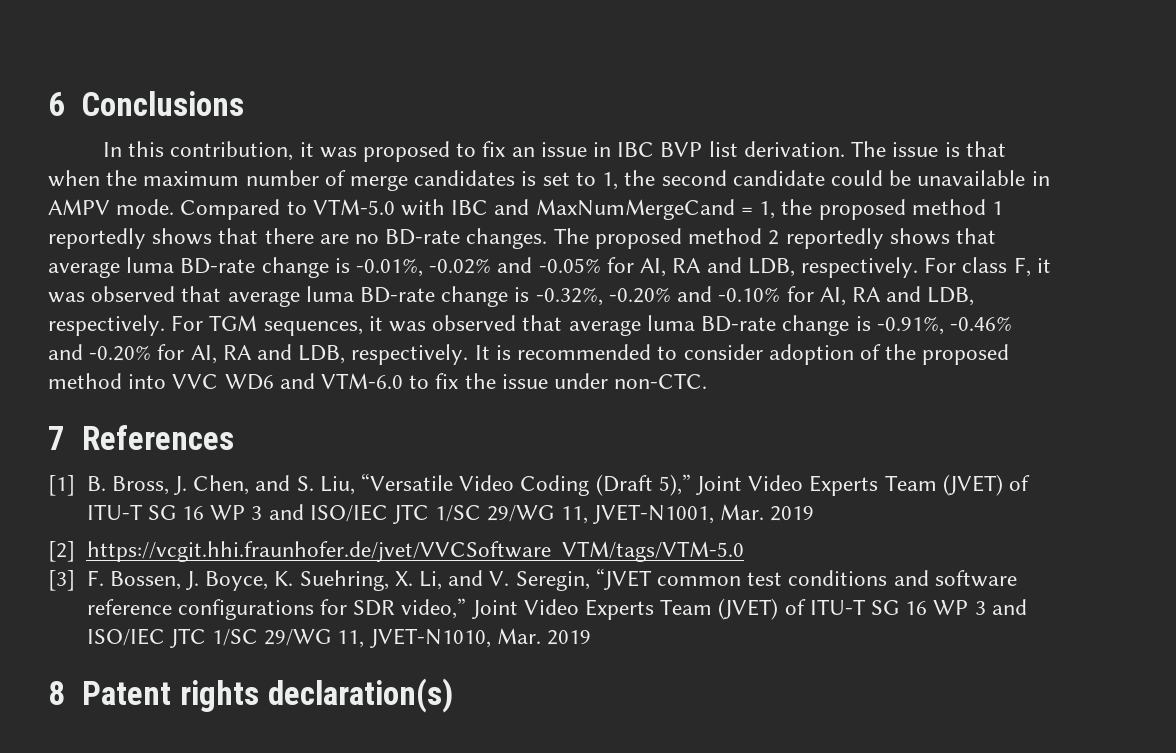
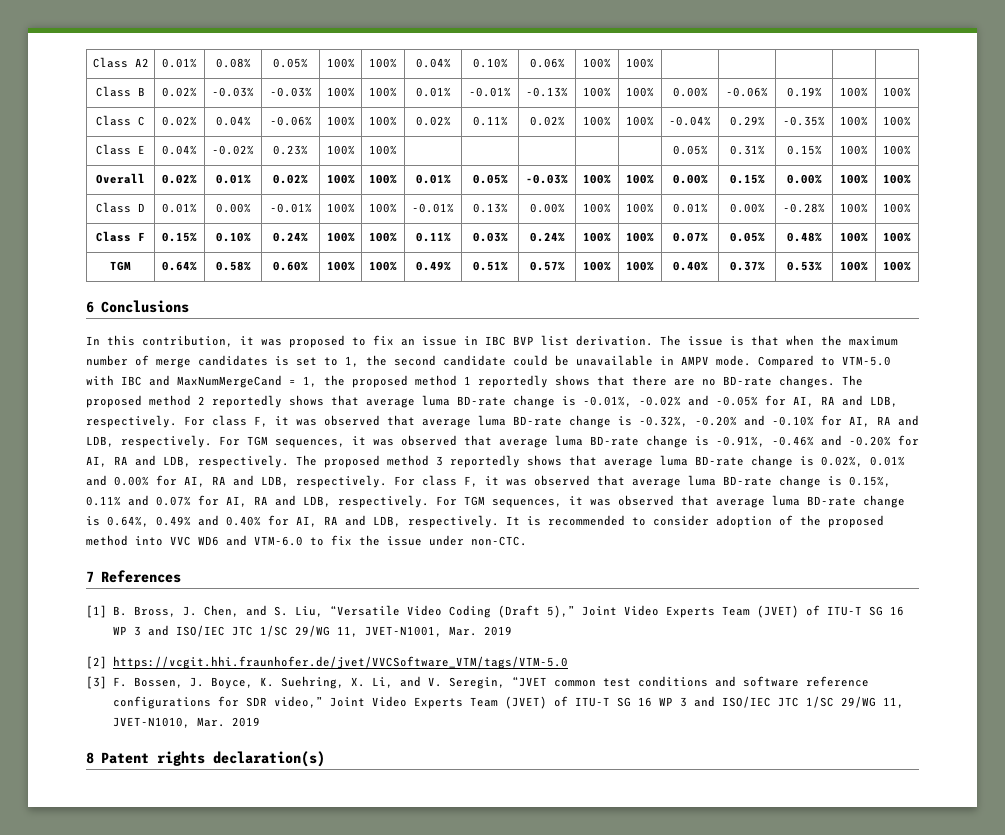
(48, 104) none -> [92,57,149,68] [162,58,197,68] [215,58,251,68] [273,58,308,68] [326,58,355,68] [369,58,397,68] [415,58,451,68] [472,58,508,68] [529,58,565,68] [583,58,611,68] [626,58,654,68] [96,86,145,97] [162,87,197,97] [212,87,254,97] [269,87,312,97] [326,87,355,97] [369,87,397,97] [415,87,451,97] [469,87,511,97] [526,87,568,97] [583,87,611,97] [626,87,654,97] [672,87,708,97] [726,87,768,97] [786,87,822,97] [840,87,868,97] [883,87,911,97] [96,115,145,126] [162,116,197,126] [215,116,251,126] [269,116,312,126] [326,116,355,126] [369,116,397,126] [415,116,451,126] [472,116,508,126] [529,116,565,126] [583,116,611,126] [626,116,654,126] [669,116,711,126] [729,116,765,126] [783,116,825,126] [840,116,868,126] [883,116,911,126] [96,144,145,155] [162,145,197,155] [212,145,254,155] [273,145,308,155] [326,145,355,155] [369,145,397,155] [672,145,708,155] [729,145,765,155] [786,145,822,155] [840,145,868,155] [883,145,911,155] [96,173,145,184] [162,174,197,184] [215,174,251,184] [273,174,308,184] [326,174,355,184] [369,174,397,184] [415,174,451,184] [472,174,508,184] [526,174,568,184] [583,174,611,184] [626,174,654,184] [672,174,708,184] [729,174,765,184] [786,174,822,184] [840,174,868,184] [883,174,911,184] [96,202,145,213] [162,203,197,213] [215,203,251,213] [269,203,312,213] [326,203,355,213] [369,203,397,213] [412,203,454,213] [472,203,508,213] [529,203,565,213] [583,203,611,213] [626,203,654,213] [672,203,708,213] [729,203,765,213] [783,203,825,213] [840,203,868,213] [883,203,911,213] [96,231,145,242] [162,232,197,242] [215,232,251,242] [273,232,308,242] [326,232,355,242] [369,232,397,242] [415,232,451,242] [472,232,508,242] [529,232,565,242] [583,232,611,242] [626,232,654,242] [672,232,708,242] [729,232,765,242] [786,232,822,242] [840,232,868,242] [883,232,911,242] [110,261,131,271] [162,261,197,271] [215,261,251,271] [273,261,308,271] [326,261,355,271] [369,261,397,271] [415,261,451,271] [472,261,508,271] [529,261,565,271] [583,261,611,271] [626,261,654,271] [672,261,708,271] [729,261,765,271] [786,261,822,271] [840,261,868,271] [883,261,911,271] Class A2 | 0.01% | 0.08% | 0.05% | 100% | 100% | 0.04% | 0.10% | 0.06% | 100% | 100% | | | | | // Class B | 0.02% | -0.03% | -0.03% | 100% | 100% | 0.01% | -0.01% | -0.13% | 100% | 100% | 0.00% | -0.06% | 0.19% | 100% | 100% // Class C | 0.02% | 0.04% | -0.06% | 100% | 100% | 0.02% | 0.11% | 0.02% | 100% | 100% | -0.04% | 0.29% | -0.35% | 100% | 100% // Class E | 0.04% | -0.02% | 0.23% | 100% | 100% | | | | | | 0.05% | 0.31% | 0.15% | 100% | 100% // Overall | 0.02% | 0.01% | 0.02% | 100% | 100% | 0.01% | 0.05% | -0.03% | 100% | 100% | 0.00% | 0.15% | 0.00% | 100% | 100% // Class D | 0.01% | 0.00% | -0.01% | 100% | 100% | -0.01% | 0.13% | 0.00% | 100% | 100% | 0.01% | 0.00% | -0.28% | 100% | 100% // Class F | 0.15% | 0.10% | 0.24% | 100% | 100% | 0.11% | 0.03% | 0.24% | 100% | 100% | 0.07% | 0.05% | 0.48% | 100% | 100% // TGM | 0.64% | 0.58% | 0.60% | 100% | 100% | 0.49% | 0.51% | 0.57% | 100% | 100% | 0.40% | 0.37% | 0.53% | 100% | 100% //
(469, 354) none -> [296,455,905,468] [86,475,891,488] [86,495,905,508] [86,515,499,528] The proposed method 3 reportedly shows that average luma BD-rate change is 0.02%, 0.01% and 0.00% for AI, RA and LDB, respectively. For class F, it was observed that average luma BD-rate change is 0.15%, 0.11% and 0.07% for AI, RA and LDB, respectively. For TGM sequences, it was observed that average luma BD-rate change is 0.64%, 0.49% and 0.40% for AI, RA and LDB, respectively.

